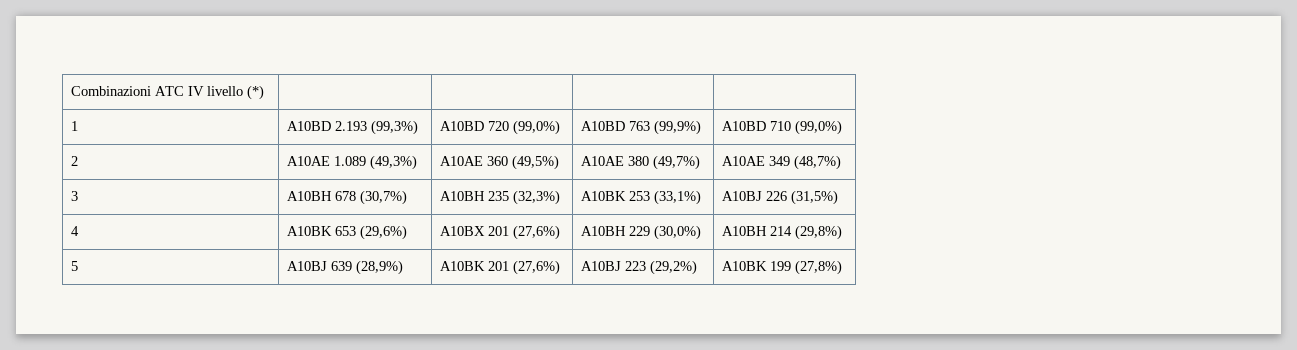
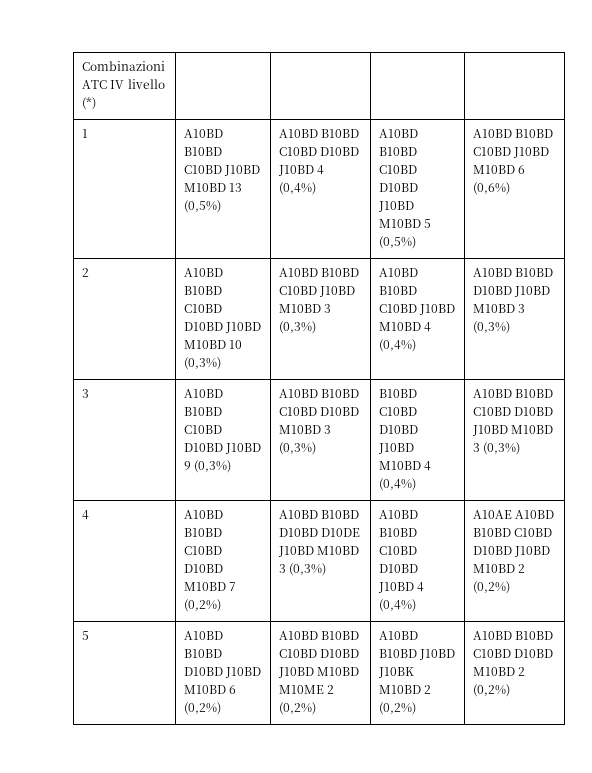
[335,120,419,135] [440,120,561,135] [581,120,702,135] [722,120,843,135] [71,156,79,166] [287,155,418,170] [440,155,560,170] [581,155,701,170] [722,155,842,170] [71,191,79,201] [287,190,408,205] [440,190,561,205] [581,190,702,205] [722,190,839,205] [71,226,80,236] [287,225,408,240] [440,225,561,240] [581,225,702,240] [722,225,843,240] [71,261,79,271] [287,260,404,275] [440,260,561,275] [581,260,698,275] [722,260,843,275] 2.193 (99,3%) | A10BD 720 (99,0%) | A10BD 763 (99,9%) | A10BD 710 (99,0%) // 2 | A10AE 1.089 (49,3%) | A10AE 360 (49,5%) | A10AE 380 (49,7%) | A10AE 349 (48,7%) // 3 | A10BH 678 (30,7%) | A10BH 235 (32,3%) | A10BK 253 (33,1%) | A10BJ 226 (31,5%) // 4 | A10BK 653 (29,6%) | A10BX 201 (27,6%) | A10BH 229 (30,0%) | A10BH 214 (29,8%) // 5 | A10BJ 639 (28,9%) | A10BK 201 (27,6%) | A10BJ 223 (29,2%) | A10BK 199 (27,8%) -> [184,147,223,156] [184,165,261,176] [184,183,243,192] [184,200,222,213] [279,129,360,138] [279,147,360,156] [278,165,325,176] [279,182,317,195] [379,129,419,138] [379,147,418,156] [379,165,418,174] [379,183,419,192] [378,201,415,212] [379,219,432,228] [379,236,417,249] [473,129,554,138] [473,147,550,158] [473,165,526,174] [473,182,511,195] [82,268,90,277] [184,268,224,277] [184,286,223,295] [184,304,223,313] [184,322,262,333] [184,340,243,349] [184,357,222,370] [279,268,360,277] [279,286,356,297] [279,304,332,313] [279,321,317,334] [379,268,419,277] [379,286,418,295] [379,304,456,315] [379,322,432,332] [379,339,417,352] [473,268,554,277] [473,286,551,297] [473,304,526,313] [473,321,511,334] [82,389,90,398] [184,389,224,398] [184,407,223,416] [184,425,223,434] [184,443,262,454] [184,460,232,473] [279,389,360,398] [279,407,360,416] [279,425,332,434] [279,442,317,455] [379,389,418,398] [379,407,418,416] [379,425,419,434] [378,443,415,454] [379,461,432,471] [379,478,417,491] [473,389,554,398] [473,407,554,416] [472,425,554,436] [473,442,521,455] [82,510,90,520] [184,510,224,519] [184,528,223,537] [184,546,223,555] [184,564,224,573] [184,582,237,591] [184,599,222,612] [279,510,360,519] [279,528,361,537] [278,546,360,557] [279,563,327,576] [379,510,419,519] [379,528,418,537] [379,546,418,555] [379,564,419,573] [378,582,425,593] [379,599,417,612] [473,510,555,519] [473,528,553,537] [473,546,551,557] [473,564,526,573] [473,581,511,594] [82,631,90,640] [184,631,224,640] [184,649,223,658] [184,667,262,678] [184,685,237,694] [184,702,222,715] [279,631,360,640] [279,649,360,658] [278,667,360,678] [279,685,335,694] [279,702,317,715] [379,631,419,640] [379,649,456,660] [378,667,415,678] [379,685,432,694] [379,702,417,715] [473,631,554,640] [473,649,554,658] [473,667,526,676] [473,684,511,697] B10BD C10BD J10BD M10BD 13 (0,5%) | A10BD B10BD C10BD D10BD J10BD 4 (0,4%) | A10BD B10BD C10BD D10BD J10BD M10BD 5 (0,5%) | A10BD B10BD C10BD J10BD M10BD 6 (0,6%) // 2 | A10BD B10BD C10BD D10BD J10BD M10BD 10 (0,3%) | A10BD B10BD C10BD J10BD M10BD 3 (0,3%) | A10BD B10BD C10BD J10BD M10BD 4 (0,4%) | A10BD B10BD D10BD J10BD M10BD 3 (0,3%) // 3 | A10BD B10BD C10BD D10BD J10BD 9 (0,3%) | A10BD B10BD C10BD D10BD M10BD 3 (0,3%) | B10BD C10BD D10BD J10BD M10BD 4 (0,4%) | A10BD B10BD C10BD D10BD J10BD M10BD 3 (0,3%) // 4 | A10BD B10BD C10BD D10BD M10BD 7 (0,2%) | A10BD B10BD D10BD D10DE J10BD M10BD 3 (0,3%) | A10BD B10BD C10BD D10BD J10BD 4 (0,4%) | A10AE A10BD B10BD C10BD D10BD J10BD M10BD 2 (0,2%) // 5 | A10BD B10BD D10BD J10BD M10BD 6 (0,2%) | A10BD B10BD C10BD D10BD J10BD M10BD M10ME 2 (0,2%) | A10BD B10BD J10BD J10BK M10BD 2 (0,2%) | A10BD B10BD C10BD D10BD M10BD 2 (0,2%)

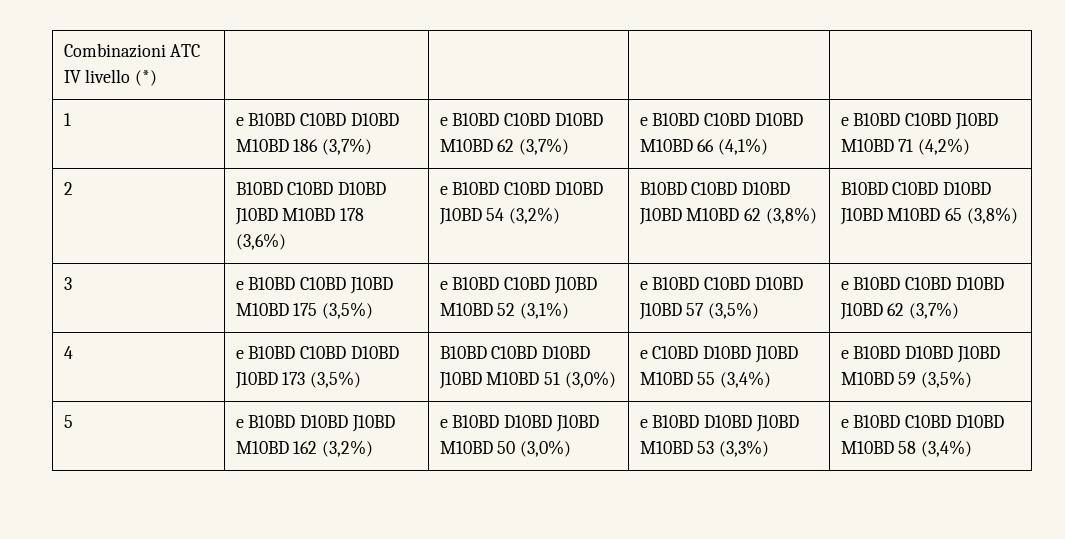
[184,129,224,138] [184,147,223,156] [184,165,261,176] [184,183,243,192] [184,200,222,213] [279,129,360,138] [279,147,360,156] [278,165,325,176] [279,182,317,195] [379,129,419,138] [379,147,418,156] [379,165,418,174] [379,183,419,192] [378,201,415,212] [379,219,432,228] [379,236,417,249] [473,129,554,138] [473,147,550,158] [473,165,526,174] [473,182,511,195] [82,268,90,277] [184,268,224,277] [184,286,223,295] [184,304,223,313] [184,322,262,333] [184,340,243,349] [184,357,222,370] [279,268,360,277] [279,286,356,297] [279,304,332,313] [279,321,317,334] [379,268,419,277] [379,286,418,295] [379,304,456,315] [379,322,432,332] [379,339,417,352] [473,268,554,277] [473,286,551,297] [473,304,526,313] [473,321,511,334] [82,389,90,398] [184,389,224,398] [184,407,223,416] [184,425,223,434] [184,443,262,454] [184,460,232,473] [279,389,360,398] [279,407,360,416] [279,425,332,434] [279,442,317,455] [379,389,418,398] [379,407,418,416] [379,425,419,434] [378,443,415,454] [379,461,432,471] [379,478,417,491] [473,389,554,398] [473,407,554,416] [472,425,554,436] [473,442,521,455] [82,510,90,520] [184,510,224,519] [184,528,223,537] [184,546,223,555] [184,564,224,573] [184,582,237,591] [184,599,222,612] [279,510,360,519] [279,528,361,537] [278,546,360,557] [279,563,327,576] [379,510,419,519] [379,528,418,537] [379,546,418,555] [379,564,419,573] [378,582,425,593] [379,599,417,612] [473,510,555,519] [473,528,553,537] [473,546,551,557] [473,564,526,573] [473,581,511,594] [82,631,90,640] [184,631,224,640] [184,649,223,658] [184,667,262,678] [184,685,237,694] [184,702,222,715] [279,631,360,640] [279,649,360,658] [278,667,360,678] [279,685,335,694] [279,702,317,715] [379,631,419,640] [379,649,456,660] [378,667,415,678] [379,685,432,694] [379,702,417,715] [473,631,554,640] [473,649,554,658] [473,667,526,676] [473,684,511,697] A10BD B10BD C10BD J10BD M10BD 13 (0,5%) | A10BD B10BD C10BD D10BD J10BD 4 (0,4%) | A10BD B10BD C10BD D10BD J10BD M10BD 5 (0,5%) | A10BD B10BD C10BD J10BD M10BD 6 (0,6%) // 2 | A10BD B10BD C10BD D10BD J10BD M10BD 10 (0,3%) | A10BD B10BD C10BD J10BD M10BD 3 (0,3%) | A10BD B10BD C10BD J10BD M10BD 4 (0,4%) | A10BD B10BD D10BD J10BD M10BD 3 (0,3%) // 3 | A10BD B10BD C10BD D10BD J10BD 9 (0,3%) | A10BD B10BD C10BD D10BD M10BD 3 (0,3%) | B10BD C10BD D10BD J10BD M10BD 4 (0,4%) | A10BD B10BD C10BD D10BD J10BD M10BD 3 (0,3%) // 4 | A10BD B10BD C10BD D10BD M10BD 7 (0,2%) | A10BD B10BD D10BD D10DE J10BD M10BD 3 (0,3%) | A10BD B10BD C10BD D10BD J10BD 4 (0,4%) | A10AE A10BD B10BD C10BD D10BD J10BD M10BD 2 (0,2%) // 5 | A10BD B10BD D10BD J10BD M10BD 6 (0,2%) | A10BD B10BD C10BD D10BD J10BD M10BD M10ME 2 (0,2%) | A10BD B10BD J10BD J10BK M10BD 2 (0,2%) | A10BD B10BD C10BD D10BD M10BD 2 (0,2%) -> [235,113,399,126] [235,138,372,155] [439,113,603,126] [439,138,569,155] [639,113,803,126] [639,138,768,155] [840,113,998,130] [840,138,970,155] [63,182,73,195] [235,182,386,195] [234,208,364,225] [235,233,286,250] [439,182,603,195] [438,207,560,225] [639,182,790,195] [638,207,817,225] [840,182,991,195] [839,207,1018,225] [63,277,72,290] [235,277,393,294] [235,302,373,319] [439,277,597,294] [439,302,569,319] [639,277,803,290] [638,302,759,320] [840,277,1004,290] [839,302,959,320] [63,346,73,359] [235,346,399,359] [234,371,361,389] [439,346,590,359] [438,371,616,389] [639,346,798,363] [639,371,771,388] [840,346,1000,363] [840,371,972,388] [63,415,73,428] [235,415,395,432] [235,440,373,457] [439,415,599,432] [439,440,571,457] [639,415,799,432] [639,440,769,457] [840,415,1004,428] [840,440,972,457] e B10BD C10BD D10BD M10BD 186 (3,7%) | e B10BD C10BD D10BD M10BD 62 (3,7%) | e B10BD C10BD D10BD M10BD 66 (4,1%) | e B10BD C10BD J10BD M10BD 71 (4,2%) // 2 | B10BD C10BD D10BD J10BD M10BD 178 (3,6%) | e B10BD C10BD D10BD J10BD 54 (3,2%) | B10BD C10BD D10BD J10BD M10BD 62 (3,8%) | B10BD C10BD D10BD J10BD M10BD 65 (3,8%) // 3 | e B10BD C10BD J10BD M10BD 175 (3,5%) | e B10BD C10BD J10BD M10BD 52 (3,1%) | e B10BD C10BD D10BD J10BD 57 (3,5%) | e B10BD C10BD D10BD J10BD 62 (3,7%) // 4 | e B10BD C10BD D10BD J10BD 173 (3,5%) | B10BD C10BD D10BD J10BD M10BD 51 (3,0%) | e C10BD D10BD J10BD M10BD 55 (3,4%) | e B10BD D10BD J10BD M10BD 59 (3,5%) // 5 | e B10BD D10BD J10BD M10BD 162 (3,2%) | e B10BD D10BD J10BD M10BD 50 (3,0%) | e B10BD D10BD J10BD M10BD 53 (3,3%) | e B10BD C10BD D10BD M10BD 58 (3,4%)

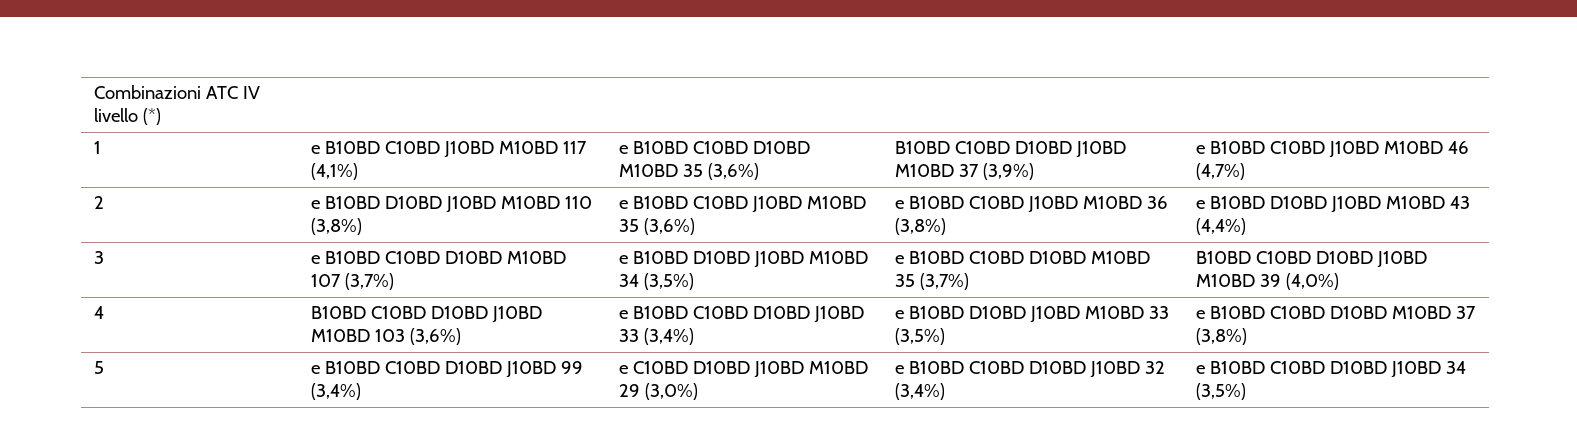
[350,113,399,126] [235,138,372,155] [439,113,603,126] [439,138,569,155] [639,113,803,126] [639,138,768,155] [840,113,998,130] [840,138,970,155] [63,182,73,195] [235,182,386,195] [234,208,364,225] D10BD M10BD 186 (3,7%) | e B10BD C10BD D10BD M10BD 62 (3,7%) | e B10BD C10BD D10BD M10BD 66 (4,1%) | e B10BD C10BD J10BD M10BD 71 (4,2%) // 2 | B10BD C10BD D10BD J10BD M10BD 178 -> [443,141,587,158] [310,163,358,180] [618,141,810,154] [618,163,759,180] [894,141,1126,158] [894,163,1034,180] [1195,141,1469,158] [1195,163,1245,180] [93,196,104,209] [310,196,592,213] [310,218,362,235] [618,196,866,213] [618,218,695,235] [894,196,1168,213] [894,218,946,235] [1195,196,1470,213] [1195,218,1246,235] [93,251,104,264] [310,251,566,264] [310,273,394,290] [618,251,868,268] [618,273,694,290] [894,251,1150,264] [894,273,969,290] [1195,251,1427,268] [1195,273,1339,290] [93,306,104,319] [310,306,542,323] [310,329,405,342] J10BD M10BD 117 (4,1%) | e B10BD C10BD D10BD M10BD 35 (3,6%) | B10BD C10BD D10BD J10BD M10BD 37 (3,9%) | e B10BD C10BD J10BD M10BD 46 (4,7%) // 2 | e B10BD D10BD J10BD M10BD 110 (3,8%) | e B10BD C10BD J10BD M10BD 35 (3,6%) | e B10BD C10BD J10BD M10BD 36 (3,8%) | e B10BD D10BD J10BD M10BD 43 (4,4%) // 3 | e B10BD C10BD D10BD M10BD 107 (3,7%) | e B10BD D10BD J10BD M10BD 34 (3,5%) | e B10BD C10BD D10BD M10BD 35 (3,7%) | B10BD C10BD D10BD J10BD M10BD 39 (4,0%) // 4 | B10BD C10BD D10BD J10BD M10BD 103
[486,207,560,224] [639,182,790,195] [638,207,817,225] [840,182,991,195] [839,207,1018,225] [63,277,72,290] [235,277,393,294] [235,302,373,319] [439,277,597,294] [439,302,569,319] [639,277,803,290] [638,302,759,320] [840,277,1004,290] [839,302,959,320] [63,346,73,359] [235,346,399,359] [234,371,361,389] [439,346,590,359] [438,371,616,389] [639,346,798,363] [639,372,716,385] 54 (3,2%) | B10BD C10BD D10BD J10BD M10BD 62 (3,8%) | B10BD C10BD D10BD J10BD M10BD 65 (3,8%) // 3 | e B10BD C10BD J10BD M10BD 175 (3,5%) | e B10BD C10BD J10BD M10BD 52 (3,1%) | e B10BD C10BD D10BD J10BD 57 (3,5%) | e B10BD C10BD D10BD J10BD 62 (3,7%) // 4 | e B10BD C10BD D10BD J10BD 173 (3,5%) | B10BD C10BD D10BD J10BD M10BD 51 (3,0%) | e C10BD D10BD J10BD M10BD 55 -> [618,329,639,342] 33
[898,371,972,388] [63,415,73,428] [235,415,395,432] [235,440,373,457] [439,415,599,432] [439,440,571,457] [639,415,799,432] [639,440,769,457] [840,415,1004,428] [840,440,972,457] 59 (3,5%) // 5 | e B10BD D10BD J10BD M10BD 162 (3,2%) | e B10BD D10BD J10BD M10BD 50 (3,0%) | e B10BD D10BD J10BD M10BD 53 (3,3%) | e B10BD C10BD D10BD M10BD 58 (3,4%) -> [1148,306,1169,319] [894,328,945,345] [1195,306,1476,319] [1195,328,1247,345] [93,361,104,374] [310,361,583,378] [310,383,361,400] [618,361,868,378] [618,383,698,400] [894,361,1165,378] [894,383,945,400] [1195,361,1466,378] [1195,383,1246,400] 33 (3,5%) | e B10BD C10BD D10BD M10BD 37 (3,8%) // 5 | e B10BD C10BD D10BD J10BD 99 (3,4%) | e C10BD D10BD J10BD M10BD 29 (3,0%) | e B10BD C10BD D10BD J10BD 32 (3,4%) | e B10BD C10BD D10BD J10BD 34 (3,5%)

